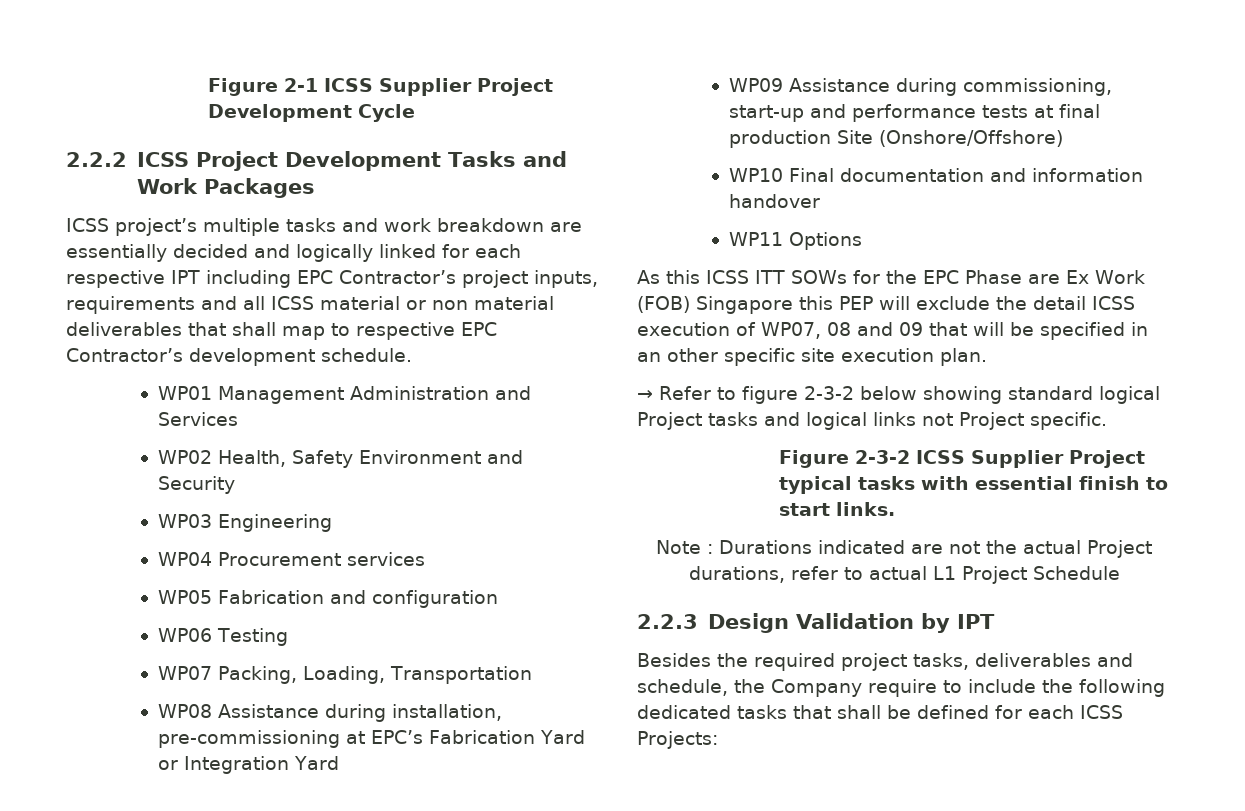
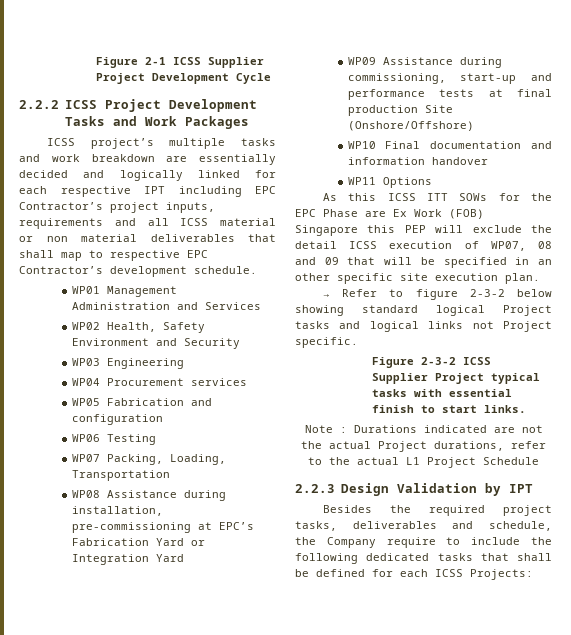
(863, 573) none -> [329,457,350,465] the

